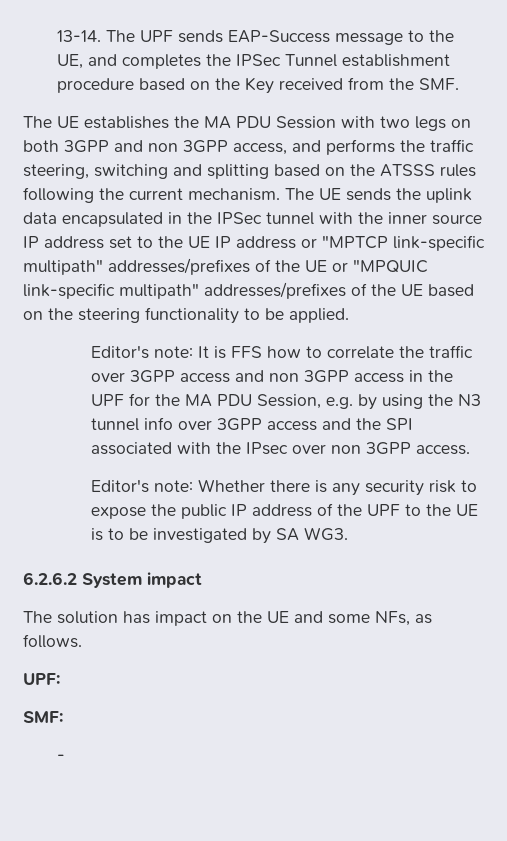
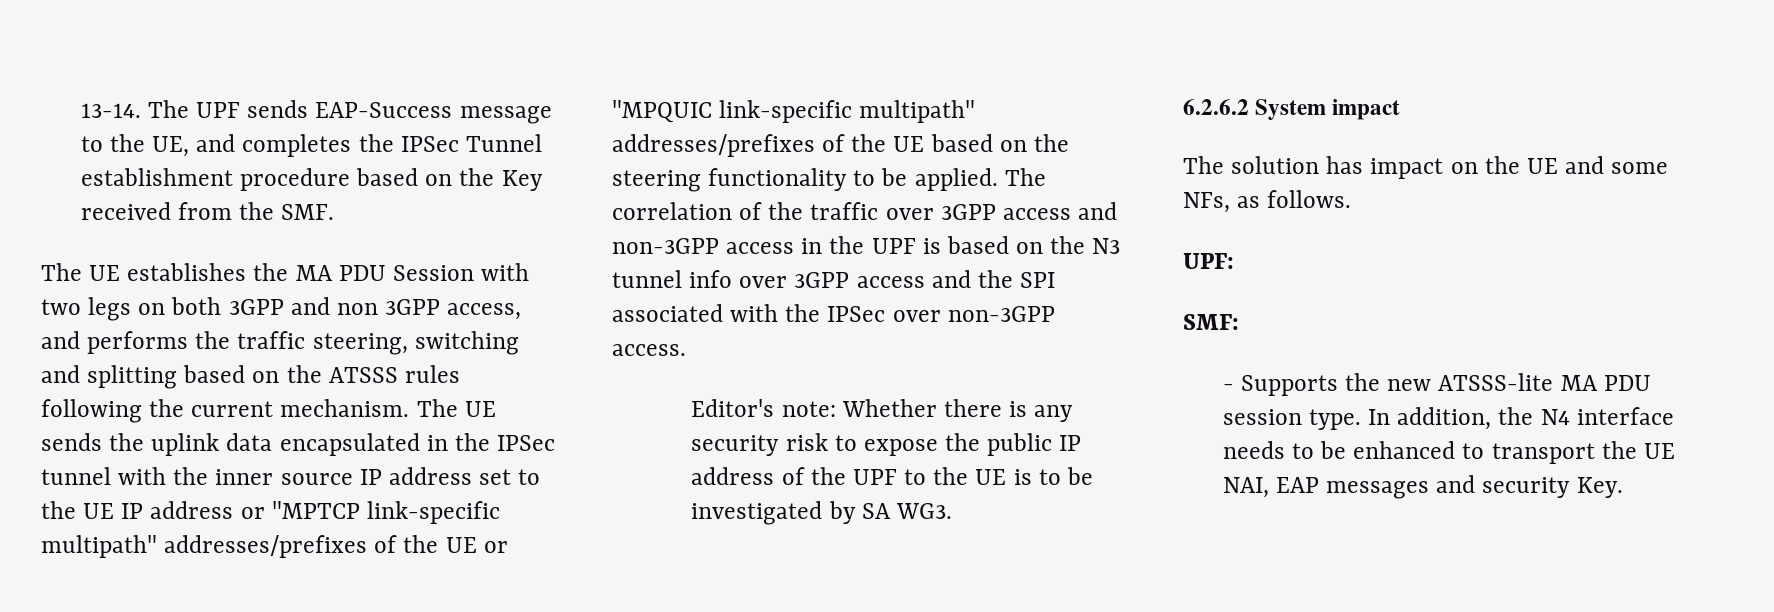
[91,345,395,359] // Editor's note: It is FFS how to correlate -> [1004,168,1046,186] [612,202,763,220] The correlation of
[269,370,350,383] non 3GPP -> [612,238,719,254] non-3GPP
[129,393,424,410] for the MA PDU Session, e.g. by using -> [922,236,1044,254] is based on
[246,442,412,455] IPsec over non 3GPP -> [827,306,1055,322] IPSec over non-3GPP
(66, 757) none -> [1240,373,1651,396] [1222,407,1674,430] [1222,441,1675,464] [1222,475,1623,499] Supports the new ATSSS-lite MA PDU session type. In addition, the N4 interface needs to be enhanced to transport the UE NAI, EAP messages and security Key.

